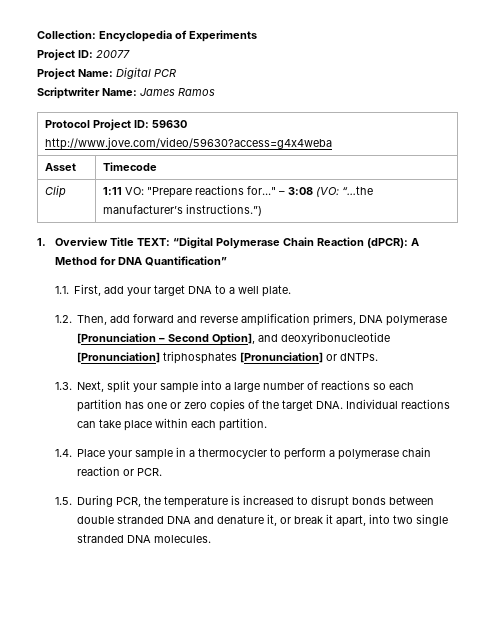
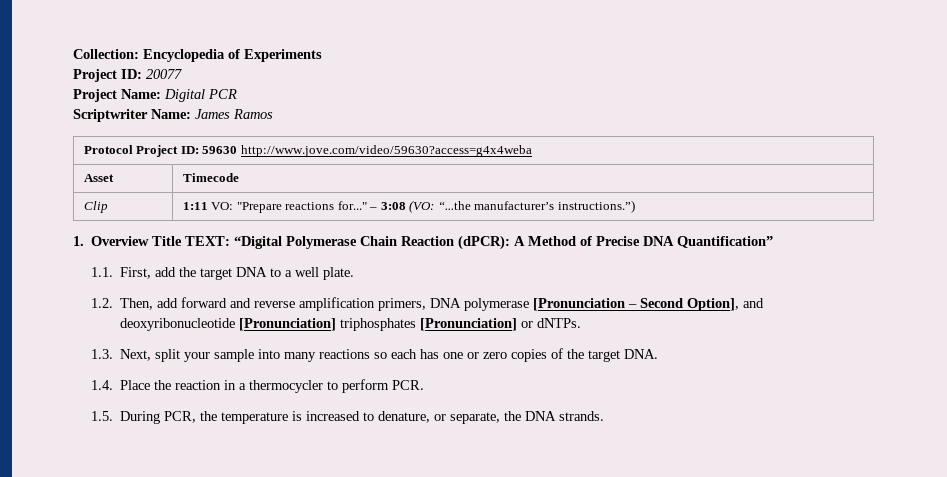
[99,256,116,265] for -> [580,236,641,246] of Precise
[127,287,152,296] your -> [179,267,197,277] the
[225,381,319,392] a large number of -> [284,352,317,362] many
[77,399,123,412] partition -> (418, 354) none
[346,399,451,409] [77,418,268,431] Individual reactions can take place within each partition. -> (659, 354) none
[108,449,174,460] your sample -> [154,380,222,390] the reaction
[329,447,432,460] [77,466,135,476] a polymerase chain reaction or -> (390, 386) none
[311,495,435,508] [77,514,449,527] [77,534,212,543] disrupt bonds between double stranded DNA and denature it, or break it apart, into two single stranded DNA molecules. -> [378,411,605,424] denature, or separate, the DNA strands.

